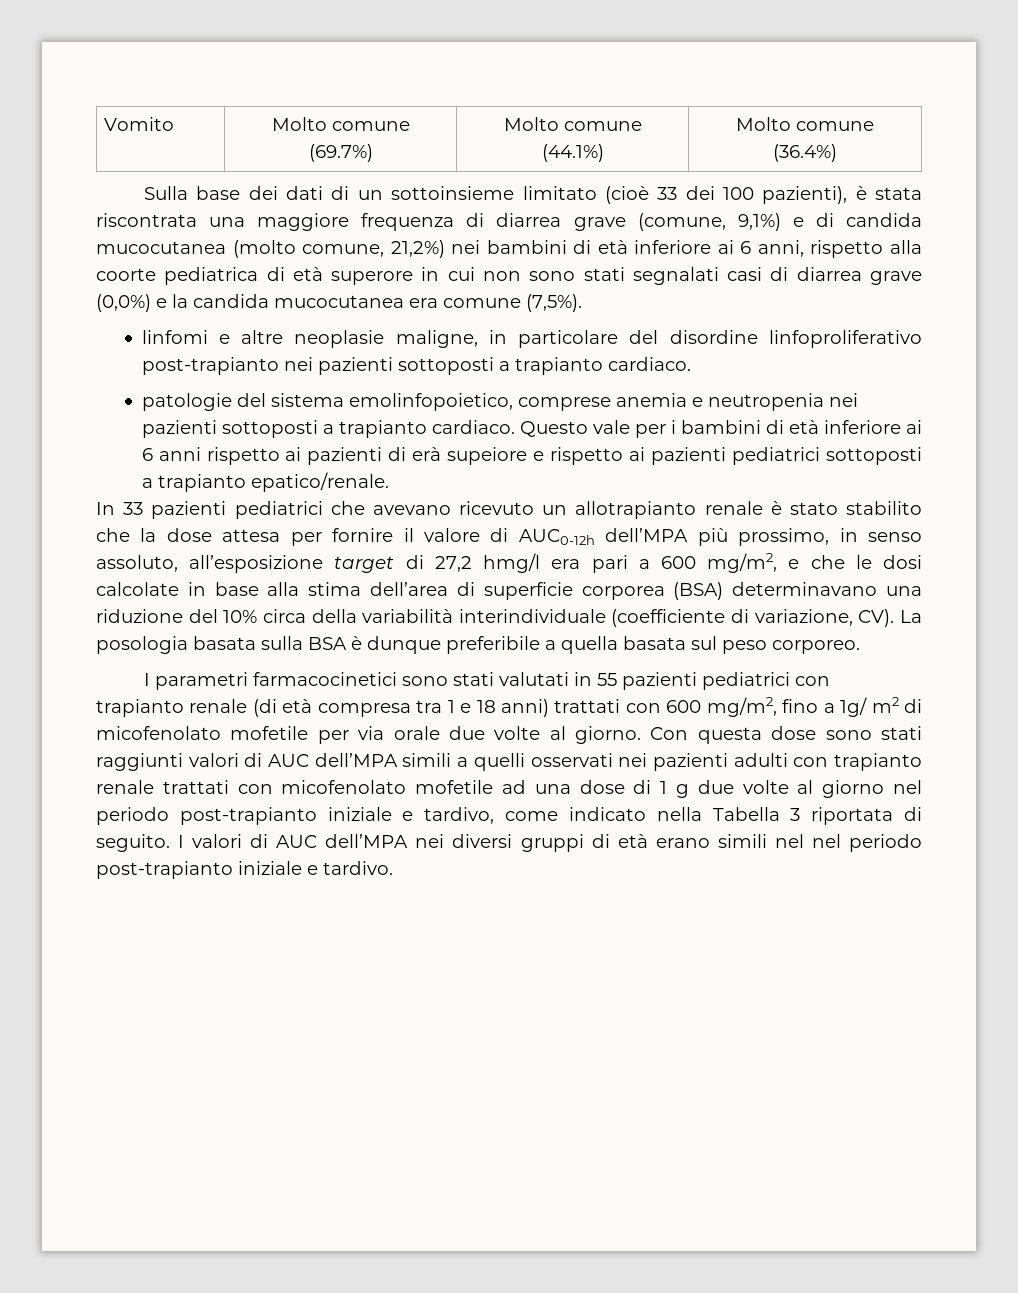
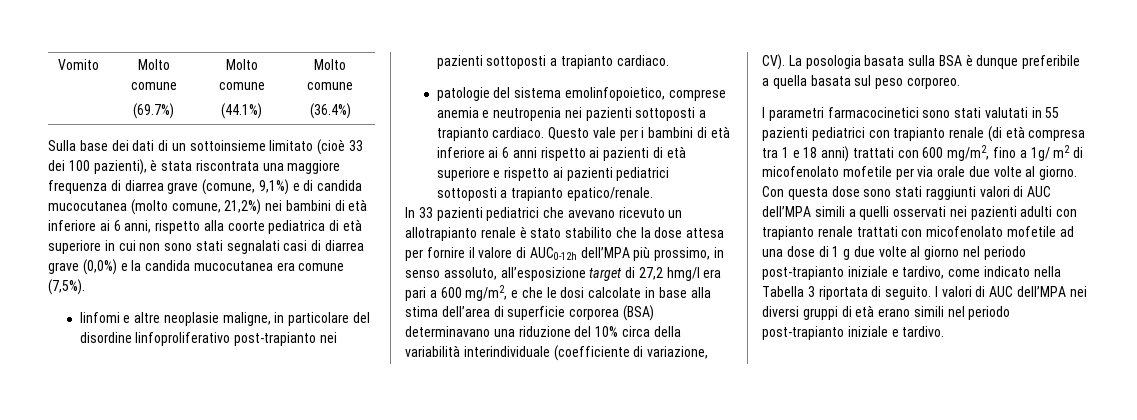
[331,271,414,285] superore -> [48,240,101,254] superiore
[412,447,528,465] erà supeiore -> [666,146,686,158] [436,167,490,181] età superiore
[811,834,841,848] nel -> (965, 311) none

